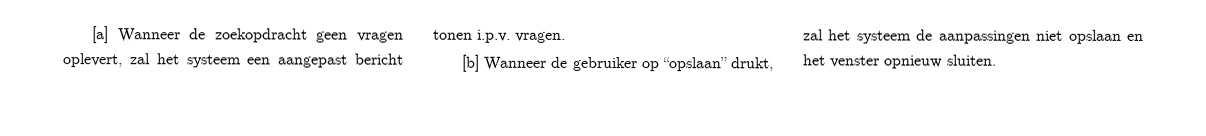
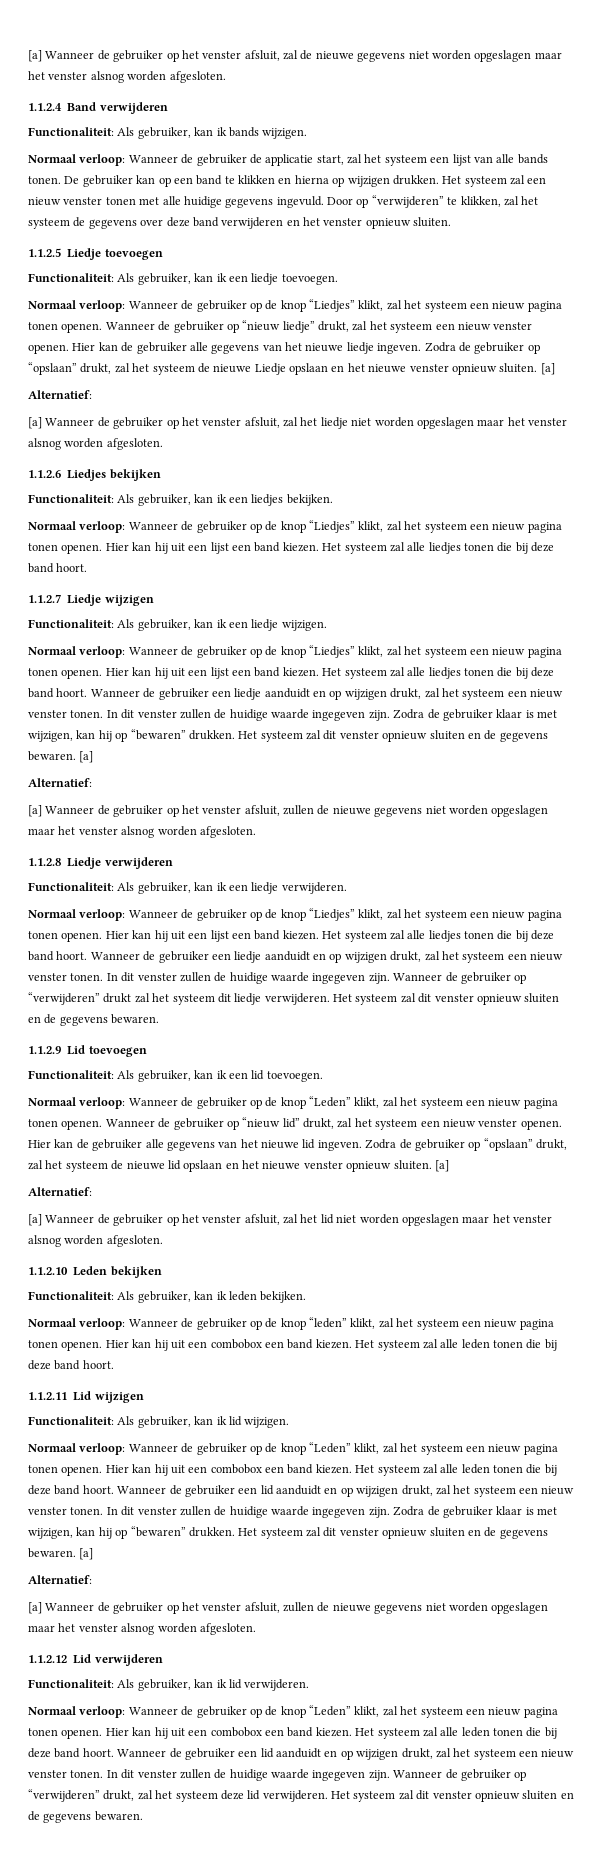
[92,26,405,44] [63,53,404,68] [433,29,566,43] [461,54,774,72] [803,29,1144,44] [803,54,997,69] [a] Wanneer de zoekopdracht geen vragen oplevert, zal het systeem een aangepast bericht tonen i.p.v. vragen. // [b] Wanneer de gebruiker op “opslaan” drukt, zal het systeem de aanpassingen niet opslaan en het venster opnieuw sluiten. -> [28,50,562,62] [28,71,226,83] [28,102,168,114] [28,127,308,139] [28,154,548,166] [28,175,547,187] [28,195,539,208] [28,217,452,229] [28,248,163,260] [28,273,338,285] [28,299,562,312] [28,320,533,333] [28,342,540,354] [28,362,555,375] [28,390,92,399] [28,417,567,429] [28,438,163,450] [28,469,161,481] [28,494,333,506] [28,520,562,533] [28,542,555,554] [28,563,88,573] [28,594,154,606] [28,619,327,631] [28,645,562,658] [28,667,555,679] [28,688,563,700] [28,709,557,721] [28,729,548,742] [28,751,94,763] [28,778,92,787] [28,805,549,817] [28,826,256,838] [28,857,173,869] [28,882,347,894] [28,908,562,921] [28,930,555,942] [28,951,563,963] [28,972,527,984] [28,992,560,1005] [28,1014,160,1026] [28,1045,147,1057] [28,1070,323,1082] [28,1096,558,1109] [28,1117,562,1130] [28,1138,567,1151] [28,1160,449,1172] [28,1187,92,1196] [28,1214,552,1226] [28,1235,163,1247] [28,1266,162,1278] [28,1291,307,1303] [28,1317,554,1330] [28,1339,557,1351] [28,1360,114,1370] [28,1391,144,1403] [28,1416,290,1428] [28,1442,558,1455] [28,1464,557,1476] [28,1485,575,1497] [28,1506,557,1518] [28,1526,548,1539] [28,1548,94,1560] [28,1575,92,1584] [28,1602,549,1614] [28,1623,256,1635] [28,1654,163,1666] [28,1679,310,1691] [28,1705,558,1718] [28,1727,557,1739] [28,1748,575,1760] [28,1769,527,1781] [28,1789,574,1802] [28,1811,143,1823] [a] Wanneer de gebruiker op het venster afsluit, zal de nieuwe gegevens niet worden opgeslagen maar het venster alsnog worden afgesloten. // 1.1.2.4 Band verwijderen // Functionaliteit: Als gebruiker, kan ik bands wijzigen. // Normaal verloop: Wanneer de gebruiker de applicatie start, zal het systeem een lijst van alle bands tonen. De gebruiker kan op een band te klikken en hierna op wijzigen drukken. Het systeem zal een nieuw venster tonen met alle huidige gegevens ingevuld. Door op “verwijderen” te klikken, zal het systeem de gegevens over deze band verwijderen en het venster opnieuw sluiten. // 1.1.2.5 Liedje toevoegen // Functionaliteit: Als gebruiker, kan ik een liedje toevoegen. // Normaal verloop: Wanneer de gebruiker op de knop “Liedjes” klikt, zal het systeem een nieuw pagina tonen openen. Wanneer de gebruiker op “nieuw liedje” drukt, zal het systeem een nieuw venster openen. Hier kan de gebruiker alle gegevens van het nieuwe liedje ingeven. Zodra de gebruiker op “opslaan” drukt, zal het systeem de nieuwe Liedje opslaan en het nieuwe venster opnieuw sluiten. [a] // Alternatief: // [a] Wanneer de gebruiker op het venster afsluit, zal het liedje niet worden opgeslagen maar het venster alsnog worden afgesloten. // 1.1.2.6 Liedjes bekijken // Functionaliteit: Als gebruiker, kan ik een liedjes bekijken. // Normaal verloop: Wanneer de gebruiker op de knop “Liedjes” klikt, zal het systeem een nieuw pagina tonen openen. Hier kan hij uit een lijst een band kiezen. Het systeem zal alle liedjes tonen die bij deze band hoort. // 1.1.2.7 Liedje wijzigen // Functionaliteit: Als gebruiker, kan ik een liedje wijzigen. // Normaal verloop: Wanneer de gebruiker op de knop “Liedjes” klikt, zal het systeem een nieuw pagina tonen openen. Hier kan hij uit een lijst een band kiezen. Het systeem zal alle liedjes tonen die bij deze band hoort. Wanneer de gebruiker een liedje aanduidt en op wijzigen drukt, zal het systeem een nieuw venster tonen. In dit venster zullen de huidige waarde ingegeven zijn. Zodra de gebruiker klaar is met wijzigen, kan hij op “bewaren” drukken. Het systeem zal dit venster opnieuw sluiten en de gegevens bewaren. [a] // Alternatief: // [a] Wanneer de gebruiker op het venster afsluit, zullen de nieuwe gegevens niet worden opgeslagen maar het venster alsnog worden afgesloten. // 1.1.2.8 Liedje verwijderen // Functionaliteit: Als gebruiker, kan ik een liedje verwijderen. // Normaal verloop: Wanneer de gebruiker op de knop “Liedjes” klikt, zal het systeem een nieuw pagina tonen openen. Hier kan hij uit een lijst een band kiezen. Het systeem zal alle liedjes tonen die bij deze band hoort. Wanneer de gebruiker een liedje aanduidt en op wijzigen drukt, zal het systeem een nieuw venster tonen. In dit venster zullen de huidige waarde ingegeven zijn. Wanneer de gebruiker op “verwijderen” drukt zal het systeem dit liedje verwijderen. Het systeem zal dit venster opnieuw sluiten en de gegevens bewaren. // 1.1.2.9 Lid toevoegen // Functionaliteit: Als gebruiker, kan ik een lid toevoegen. // Normaal verloop: Wanneer de gebruiker op de knop “Leden” klikt, zal het systeem een nieuw pagina tonen openen. Wanneer de gebruiker op “nieuw lid” drukt, zal het systeem een nieuw venster openen. Hier kan de gebruiker alle gegevens van het nieuwe lid ingeven. Zodra de gebruiker op “opslaan” drukt, zal het systeem de nieuwe lid opslaan en het nieuwe venster opnieuw sluiten. [a] // Alternatief: // [a] Wanneer de gebruiker op het venster afsluit, zal het lid niet worden opgeslagen maar het venster alsnog worden afgesloten. // 1.1.2.10 Leden bekijken // Functionaliteit: Als gebruiker, kan ik leden bekijken. // Normaal verloop: Wanneer de gebruiker op de knop “leden” klikt, zal het systeem een nieuw pagina tonen openen. Hier kan hij uit een combobox een band kiezen. Het systeem zal alle leden tonen die bij deze band hoort. // 1.1.2.11 Lid wijzigen // Functionaliteit: Als gebruiker, kan ik lid wijzigen. // Normaal verloop: Wanneer de gebruiker op de knop “Leden” klikt, zal het systeem een nieuw pagina tonen openen. Hier kan hij uit een combobox een band kiezen. Het systeem zal alle leden tonen die bij deze band hoort. Wanneer de gebruiker een lid aanduidt en op wijzigen drukt, zal het systeem een nieuw venster tonen. In dit venster zullen de huidige waarde ingegeven zijn. Zodra de gebruiker klaar is met wijzigen, kan hij op “bewaren” drukken. Het systeem zal dit venster opnieuw sluiten en de gegevens bewaren. [a] // Alternatief: // [a] Wanneer de gebruiker op het venster afsluit, zullen de nieuwe gegevens niet worden opgeslagen maar het venster alsnog worden afgesloten. // 1.1.2.12 Lid verwijderen // Functionaliteit: Als gebruiker, kan ik lid verwijderen. // Normaal verloop: Wanneer de gebruiker op de knop “Leden” klikt, zal het systeem een nieuw pagina tonen openen. Hier kan hij uit een combobox een band kiezen. Het systeem zal alle leden tonen die bij deze band hoort. Wanneer de gebruiker een lid aanduidt en op wijzigen drukt, zal het systeem een nieuw venster tonen. In dit venster zullen de huidige waarde ingegeven zijn. Wanneer de gebruiker op “verwijderen” drukt, zal het systeem deze lid verwijderen. Het systeem zal dit venster opnieuw sluiten en de gegevens bewaren.

